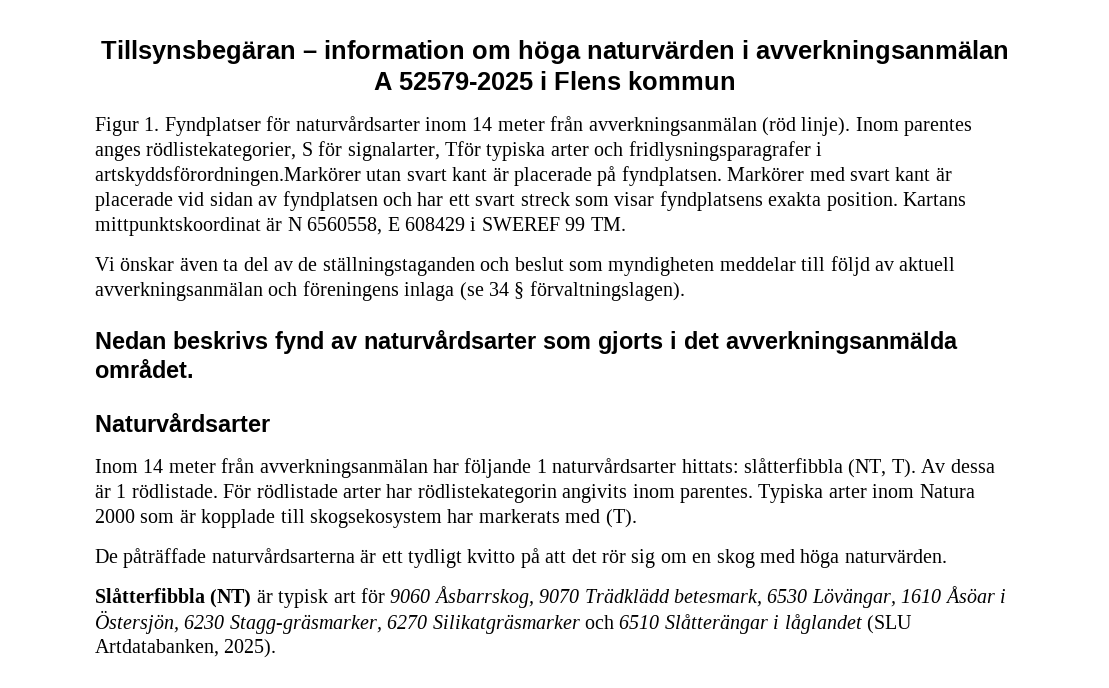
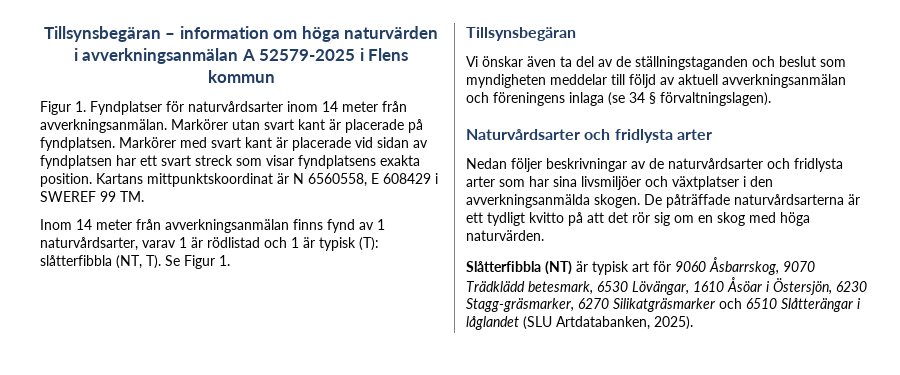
[588,117,973,136] [95,141,822,161] [95,166,361,186] avverkningsanmälan (röd linje). Inom parentes anges rödlistekategorier, S för signalarter, Tför typiska arter och fridlysningsparagrafer i artskyddsförordningen.Markörer -> [40,119,228,133] avverkningsanmälan. Markörer
[383,192,412,206] och -> (112, 162) none
(626, 224) none -> [40,219,385,233] [40,237,379,251] [40,255,230,269] [466,27,576,41] // Inom 14 meter från avverkningsanmälan finns fynd av 1 naturvårdsarter, varav 1 är rödlistad och 1 är typisk (T): slåtterfibbla (NT, T). Se Figur 1. // Tillsynsbegäran
[95,330,958,354] [95,359,194,378] [95,413,270,432] [95,458,995,478] [95,484,975,503] [95,509,637,528] Nedan beskrivs fynd av naturvårdsarter som gjorts i det avverkningsanmälda området. // Naturvårdsarter // Inom 14 meter från avverkningsanmälan har följande 1 naturvårdsarter hittats: slåtterfibbla (NT, T). Av dessa är 1 rödlistade. För rödlistade arter har rödlistekategorin angivits inom parentes. Typiska arter inom Natura 2000 som är kopplade till skogsekosystem har markerats med (T). // -> [466,129,712,143] [466,158,843,172] [466,176,773,190] [466,194,640,208] Naturvårdsarter och fridlysta arter // Nedan följer beskrivningar av de naturvårdsarter och fridlysta arter som har sina livsmiljöer och växtplatser i den avverkningsanmälda skogen.

